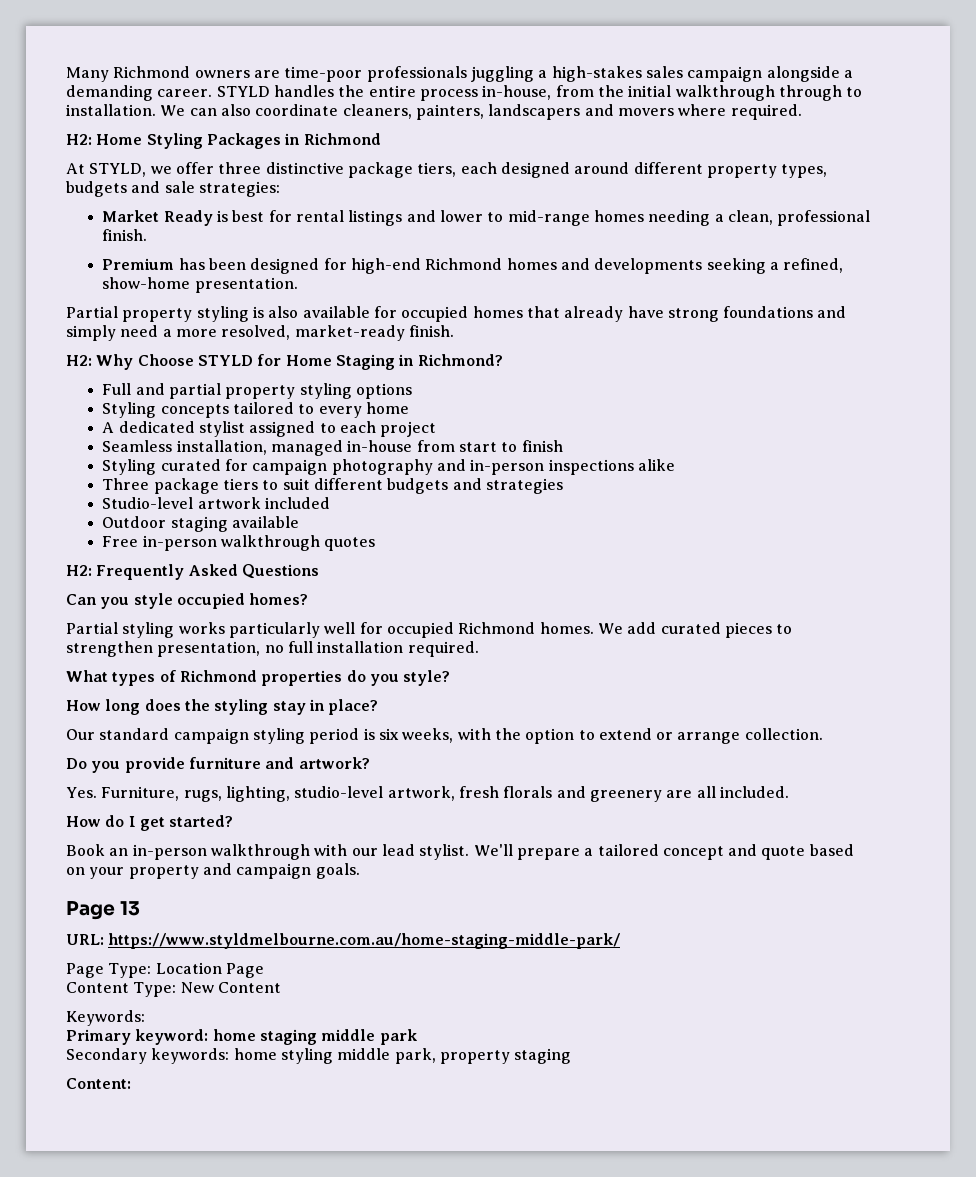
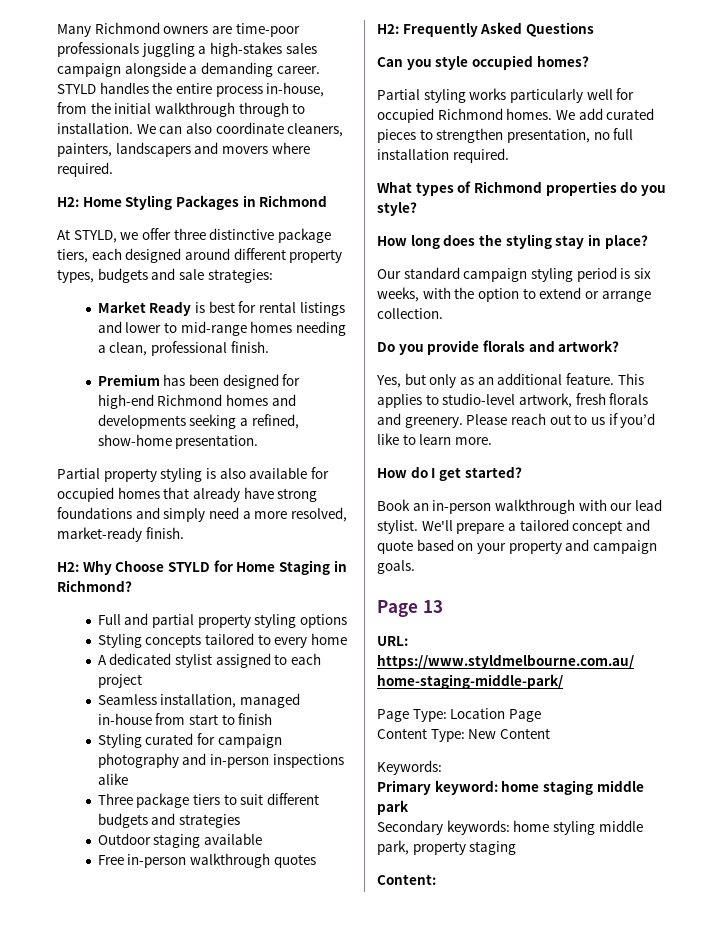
[102,497,331,509] // Studio-level artwork included -> (241, 821) none
[188,757,261,769] furniture -> [482,340,525,352] florals
[66,786,290,802] Yes. Furniture, rugs, lighting, -> [376,373,644,388] [377,394,439,408] Yes, but only as an additional feature. This applies to
[589,786,789,802] greenery are all included. -> [404,413,656,428] [377,433,492,445] greenery. Please reach out to us if you’d like to learn more.

